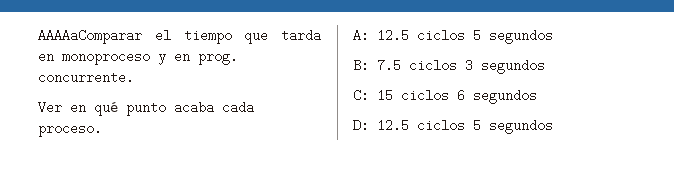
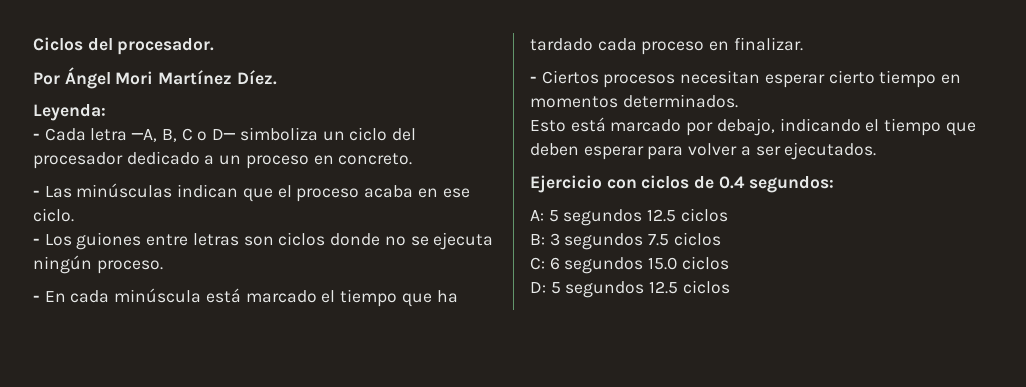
[38,29,321,44] [38,50,238,65] [38,71,134,84] [38,101,254,116] [38,122,102,137] AAAAaComparar el tiempo que tarda en monoproceso y en prog. concurrente. // Ver en qué punto acaba cada proceso. -> [33,37,215,55] [33,67,277,89] [33,104,106,121] [33,127,416,142] [33,151,413,169] [33,183,470,202] [33,208,74,222] [33,232,494,250] [33,255,163,274] [33,288,458,307] [530,37,803,55] [530,70,962,88] [530,94,738,108] [530,117,976,136] [530,142,877,160] [530,175,834,193] Ciclos del procesador. // Por Ángel Mori Martínez Díez. // Leyenda: // - Cada letra ─A, B, C o D─ simboliza un ciclo del procesador dedicado a un proceso en concreto. // - Las minúsculas indican que el proceso acaba en ese ciclo. // - Los guiones entre letras son ciclos donde no se ejecuta ningún proceso. // - En cada minúscula está marcado el tiempo que ha tardado cada proceso en finalizar. // - Ciertos procesos necesitan esperar cierto tiempo en momentos determinados. // Esto está marcado por debajo, indicando el tiempo que deben esperar para volver a ser ejecutados. // Ejercicio con ciclos de 0.4 segundos:
[377,29,553,44] [353,59,545,74] [353,89,537,104] [353,119,553,134] 12.5 ciclos 5 segundos // B: 7.5 ciclos 3 segundos // C: 15 ciclos 6 segundos // D: 12.5 ciclos 5 segundos -> [548,208,728,226] [530,232,721,250] [530,256,729,274] [530,280,730,298] 5 segundos 12.5 ciclos // B: 3 segundos 7.5 ciclos // C: 6 segundos 15.0 ciclos // D: 5 segundos 12.5 ciclos

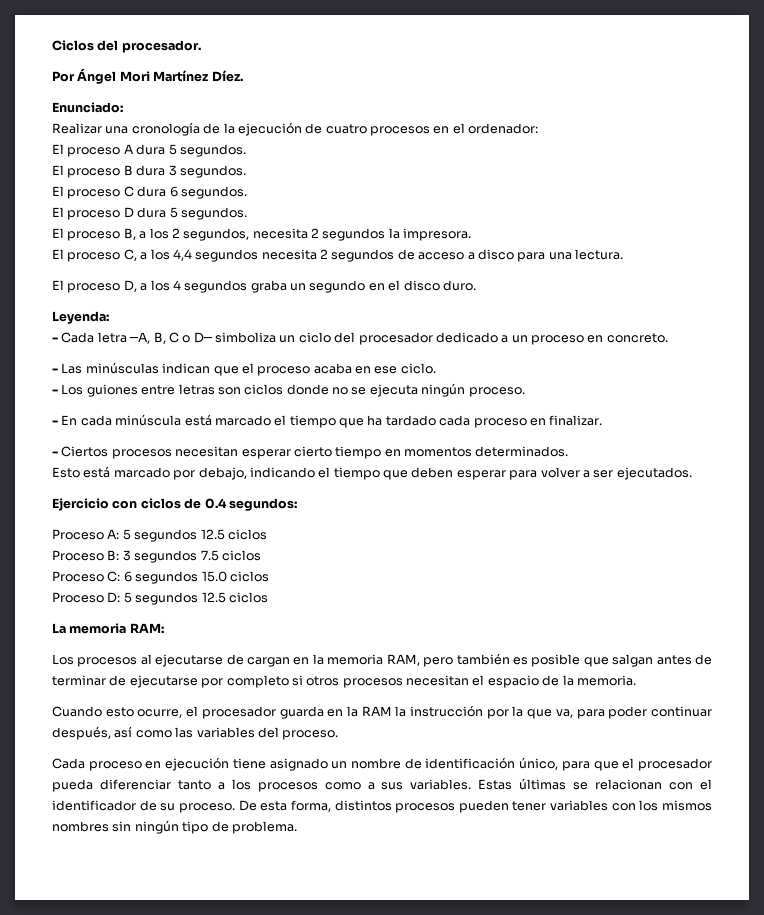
(277, 77) none -> [52,102,123,113] [52,122,539,136] [52,144,246,157] [52,165,246,178] [52,186,247,199] [52,207,247,220] [52,228,472,241] [52,249,623,262] [52,280,476,293] // Enunciado: // Realizar una cronología de la ejecución de cuatro procesos en el ordenador: // El proceso A dura 5 segundos. // El proceso B dura 3 segundos. // El proceso C dura 6 segundos. // El proceso D dura 5 segundos. // El proceso B, a los 2 segundos, necesita 2 segundos la impresora. // El proceso C, a los 4,4 segundos necesita 2 segundos de acceso a disco para una lectura. // El proceso D, a los 4 segundos graba un segundo en el disco duro.
(834, 184) none -> [52,529,104,540] Proceso
(728, 215) none -> [52,550,104,561] Proceso
(721, 239) none -> [52,571,104,582] Proceso
(729, 263) none -> [52,592,104,603] Proceso
(730, 287) none -> [52,623,164,634] [52,653,712,667] [52,675,636,688] [52,705,712,719] [52,726,339,740] [52,757,712,771] [52,778,712,792] [52,800,712,813] [52,820,297,834] // La memoria RAM: // Los procesos al ejecutarse de cargan en la memoria RAM, pero también es posible que salgan antes de terminar de ejecutarse por completo si otros procesos necesitan el espacio de la memoria. // Cuando esto ocurre, el procesador guarda en la RAM la instrucción por la que va, para poder continuar después, así como las variables del proceso. // Cada proceso en ejecución tiene asignado un nombre de identificación único, para que el procesador pueda diferenciar tanto a los procesos como a sus variables. Estas últimas se relacionan con el identificador de su proceso. De esta forma, distintos procesos pueden tener variables con los mismos nombres sin ningún tipo de problema.

